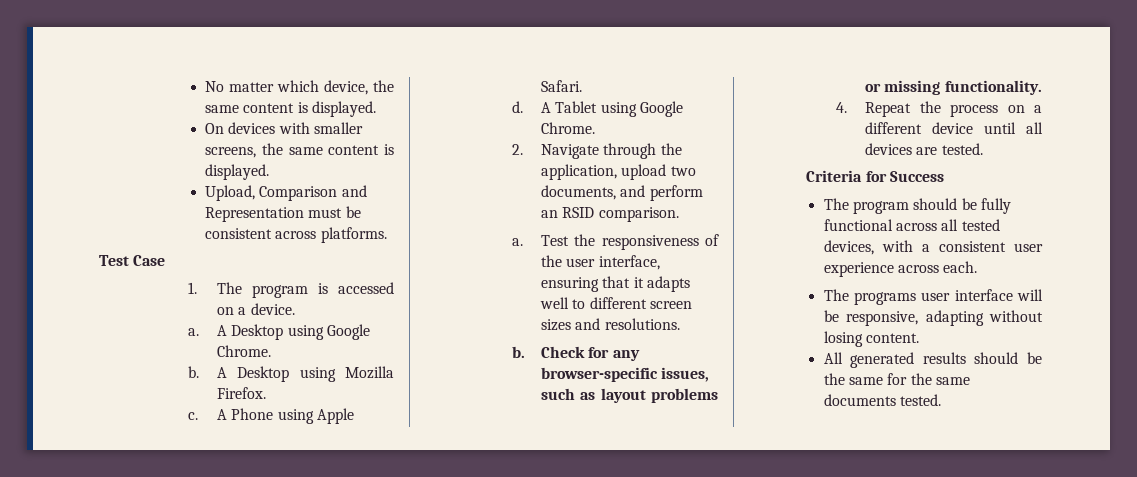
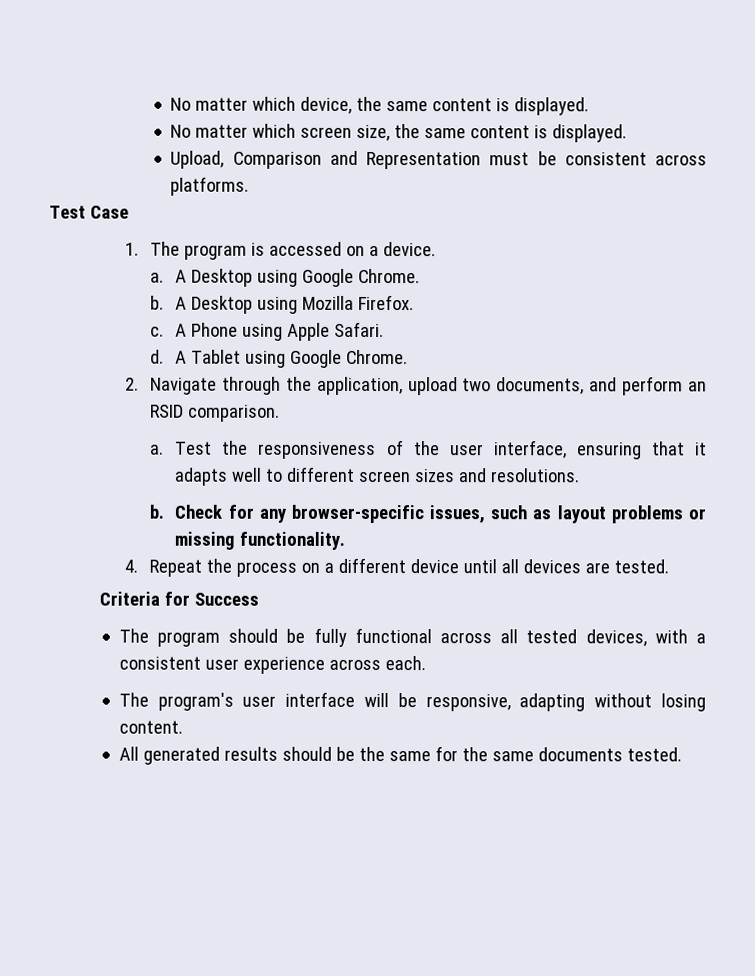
[205,122,364,134] [205,147,257,158] On devices with smaller screens, -> [170,123,391,142] No matter which screen size,
[854,292,917,305] programs -> [157,692,234,711] program's

